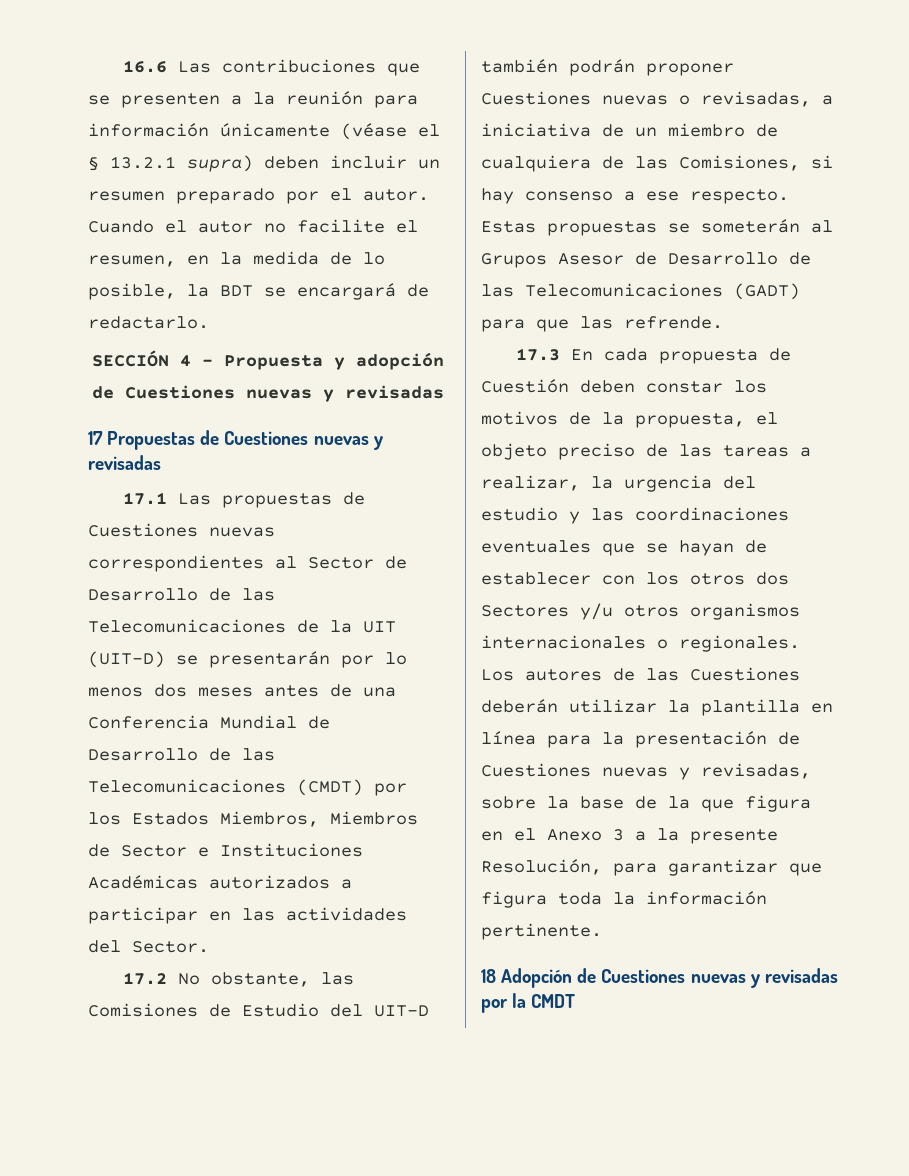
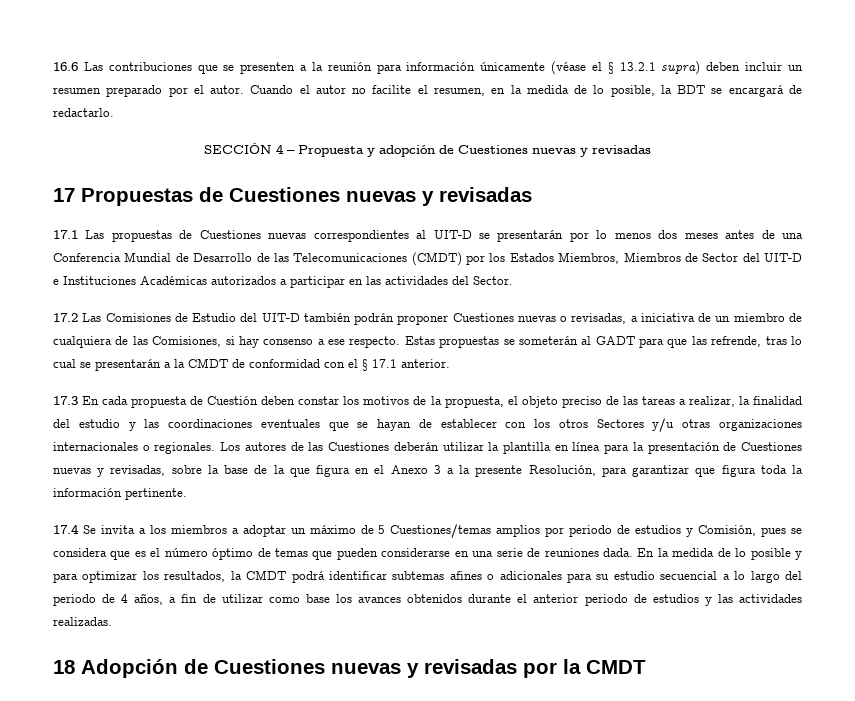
[308,556,407,569] [88,588,275,601] [88,619,396,633] [88,651,165,668] Sector de Desarrollo de las Telecomunicaciones de la UIT (UIT-D) -> [433,230,472,239] UIT-D
(187, 851) none -> [742,253,802,262] del UIT-D
[177,972,354,987] No obstante, las -> [82,313,102,322] Las
[481,252,811,268] [481,283,800,300] [481,316,723,332] Grupos Asesor de Desarrollo de las Telecomunicaciones (GADT) para que las refrende. -> [595,336,803,348] [53,358,450,371] GADT para que las refrende, tras lo cual se presentarán a la CMDT de conformidad con el § 17.1 anterior.
[624,475,712,492] urgencia -> [752,396,802,405] finalidad
[756,572,789,585] dos -> (588, 423) none
[624,603,800,620] otros organismos -> [682,419,802,431] otras organizaciones
(602, 931) none -> [53,524,803,538] [53,548,802,560] [53,570,803,583] [53,593,802,606] [53,617,112,626] // 17.4 Se invita a los miembros a adoptar un máximo de 5 Cuestiones/temas amplios por periodo de estudios y Comisión, pues se considera que es el número óptimo de temas que pueden considerarse en una serie de reuniones dada. En la medida de lo posible y para optimizar los resultados, la CMDT podrá identificar subtemas afines o adicionales para su estudio secuencial a lo largo del periodo de 4 años, a fin de utilizar como base los avances obtenidos durante el anterior periodo de estudios y las actividades realizadas.

